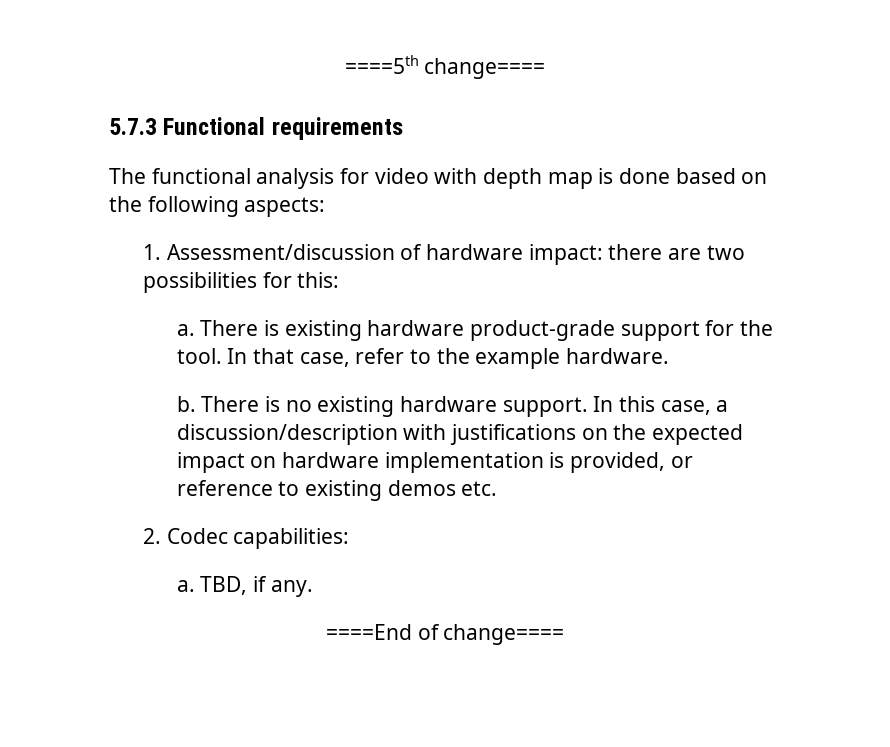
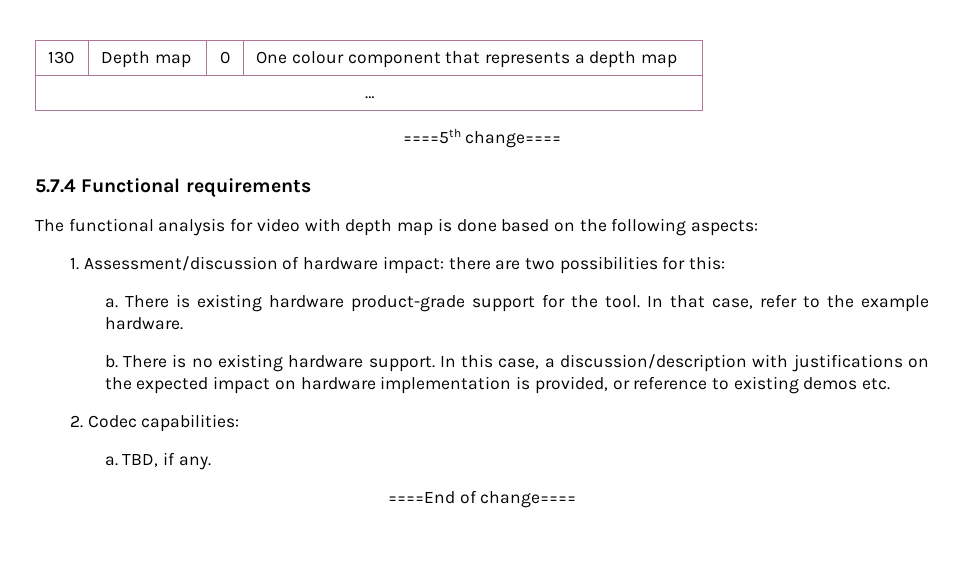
(344, 64) none -> [48,51,75,64] [101,51,191,68] [220,51,230,64] [256,51,678,68] [364,96,374,99] 130 | Depth map | 0 | One colour component that represents a depth map // … //
[109,118,157,135] 5.7.3 -> [35,179,76,193] 5.7.4

